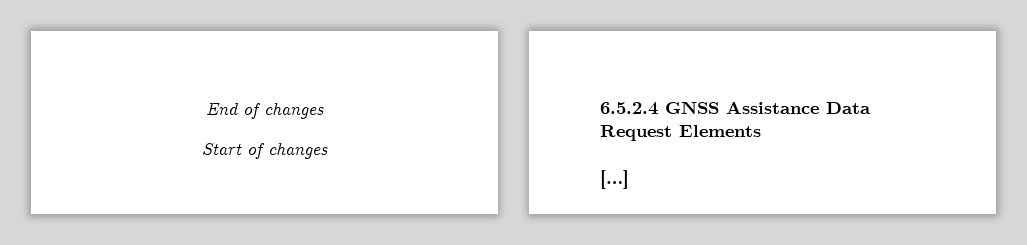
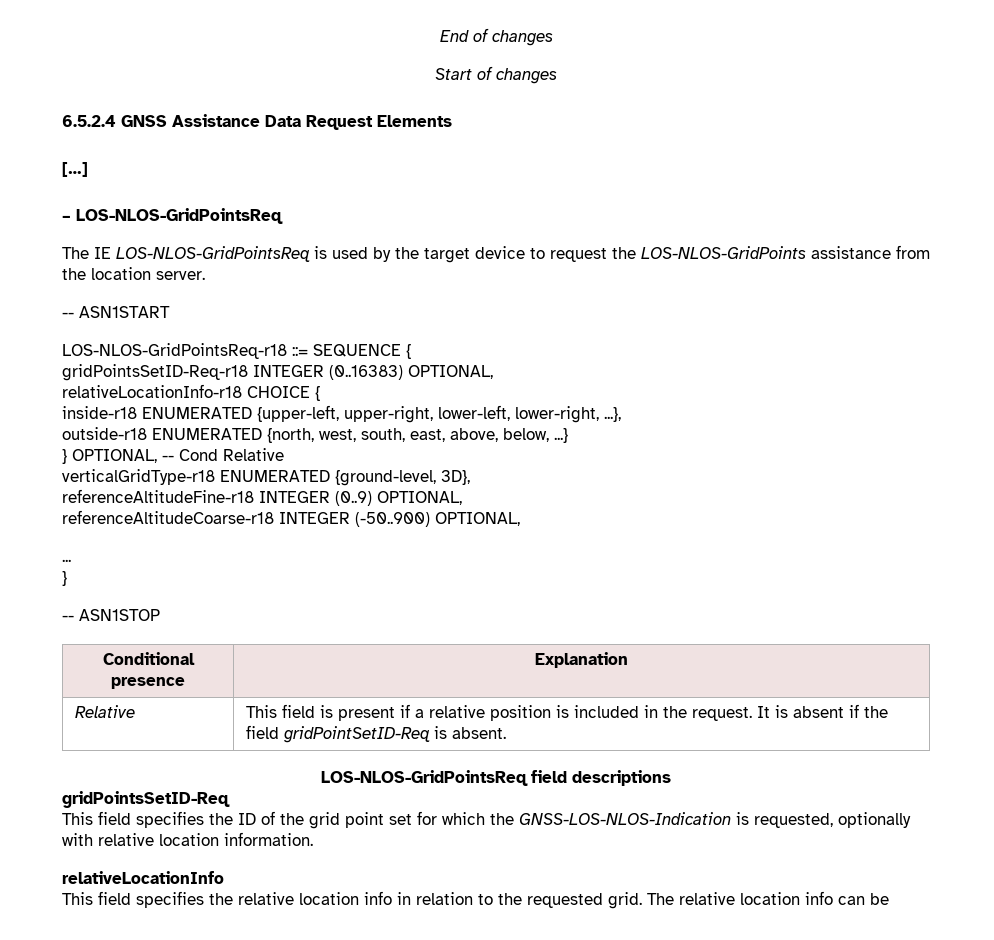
(629, 179) none -> [62,208,283,224] [62,245,930,263] [62,267,205,280] [62,306,170,318] [62,343,411,359] [62,364,493,381] [62,384,320,401] [62,405,621,423] [62,427,568,443] [62,448,284,464] [62,469,470,486] [62,489,462,506] [62,510,520,527] [62,559,71,562] [62,571,67,586] [62,609,160,621] [102,652,195,665] [111,677,185,689] [535,652,628,668] [75,705,136,718] [246,704,889,721] [246,725,507,743] [321,770,671,786] [62,791,230,808] [62,811,911,829] [62,832,313,846] [62,871,224,884] [62,891,889,909] // – LOS-NLOS-GridPointsReq // The IE LOS-NLOS-GridPointsReq is used by the target device to request the LOS-NLOS-GridPoints assistance from the location server. // -- ASN1START // LOS-NLOS-GridPointsReq-r18 ::= SEQUENCE { // gridPointsSetID-Req-r18 INTEGER (0..16383) OPTIONAL, // relativeLocationInfo-r18 CHOICE { // inside-r18 ENUMERATED {upper-left, upper-right, lower-left, lower-right, ...}, // outside-r18 ENUMERATED {north, west, south, east, above, below, ...} // } OPTIONAL, -- Cond Relative // verticalGridType-r18 ENUMERATED {ground-level, 3D}, // referenceAltitudeFine-r18 INTEGER (0..9) OPTIONAL, // referenceAltitudeCoarse-r18 INTEGER (-50..900) OPTIONAL, // ... // } // -- ASN1STOP // Conditional presence | Explanation // Relative | This field is present if a relative position is included in the request. It is absent if the field gridPointSetID-Req is absent. // LOS-NLOS-GridPointsReq field descriptions // gridPointsSetID-Req // This field specifies the ID of the grid point set for which the GNSS-LOS-NLOS-Indication is requested, optionally with relative location information. // relativeLocationInfo // This field specifies the relative location info in relation to the requested grid. The relative location info can be

